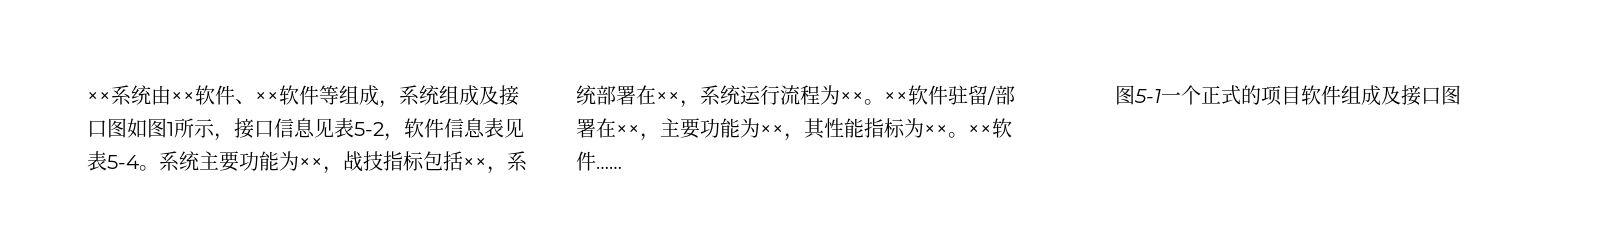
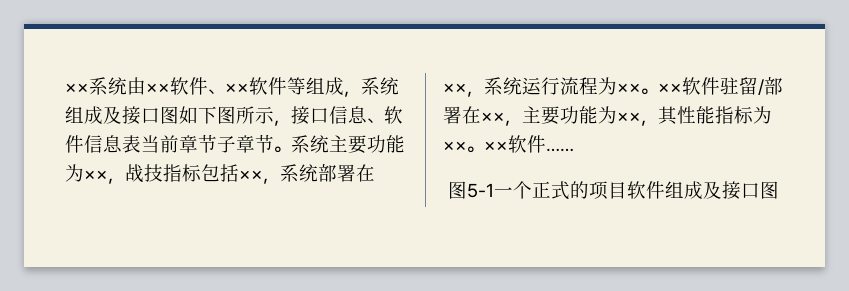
[147,118,174,138] 图1 -> [198,106,236,124] 下图
[314,118,524,141] [87,151,139,171] 见表5-2，软件信息表见表5-4 -> [367,106,403,124] [65,134,274,153] 、软件信息表当前章节子章节

